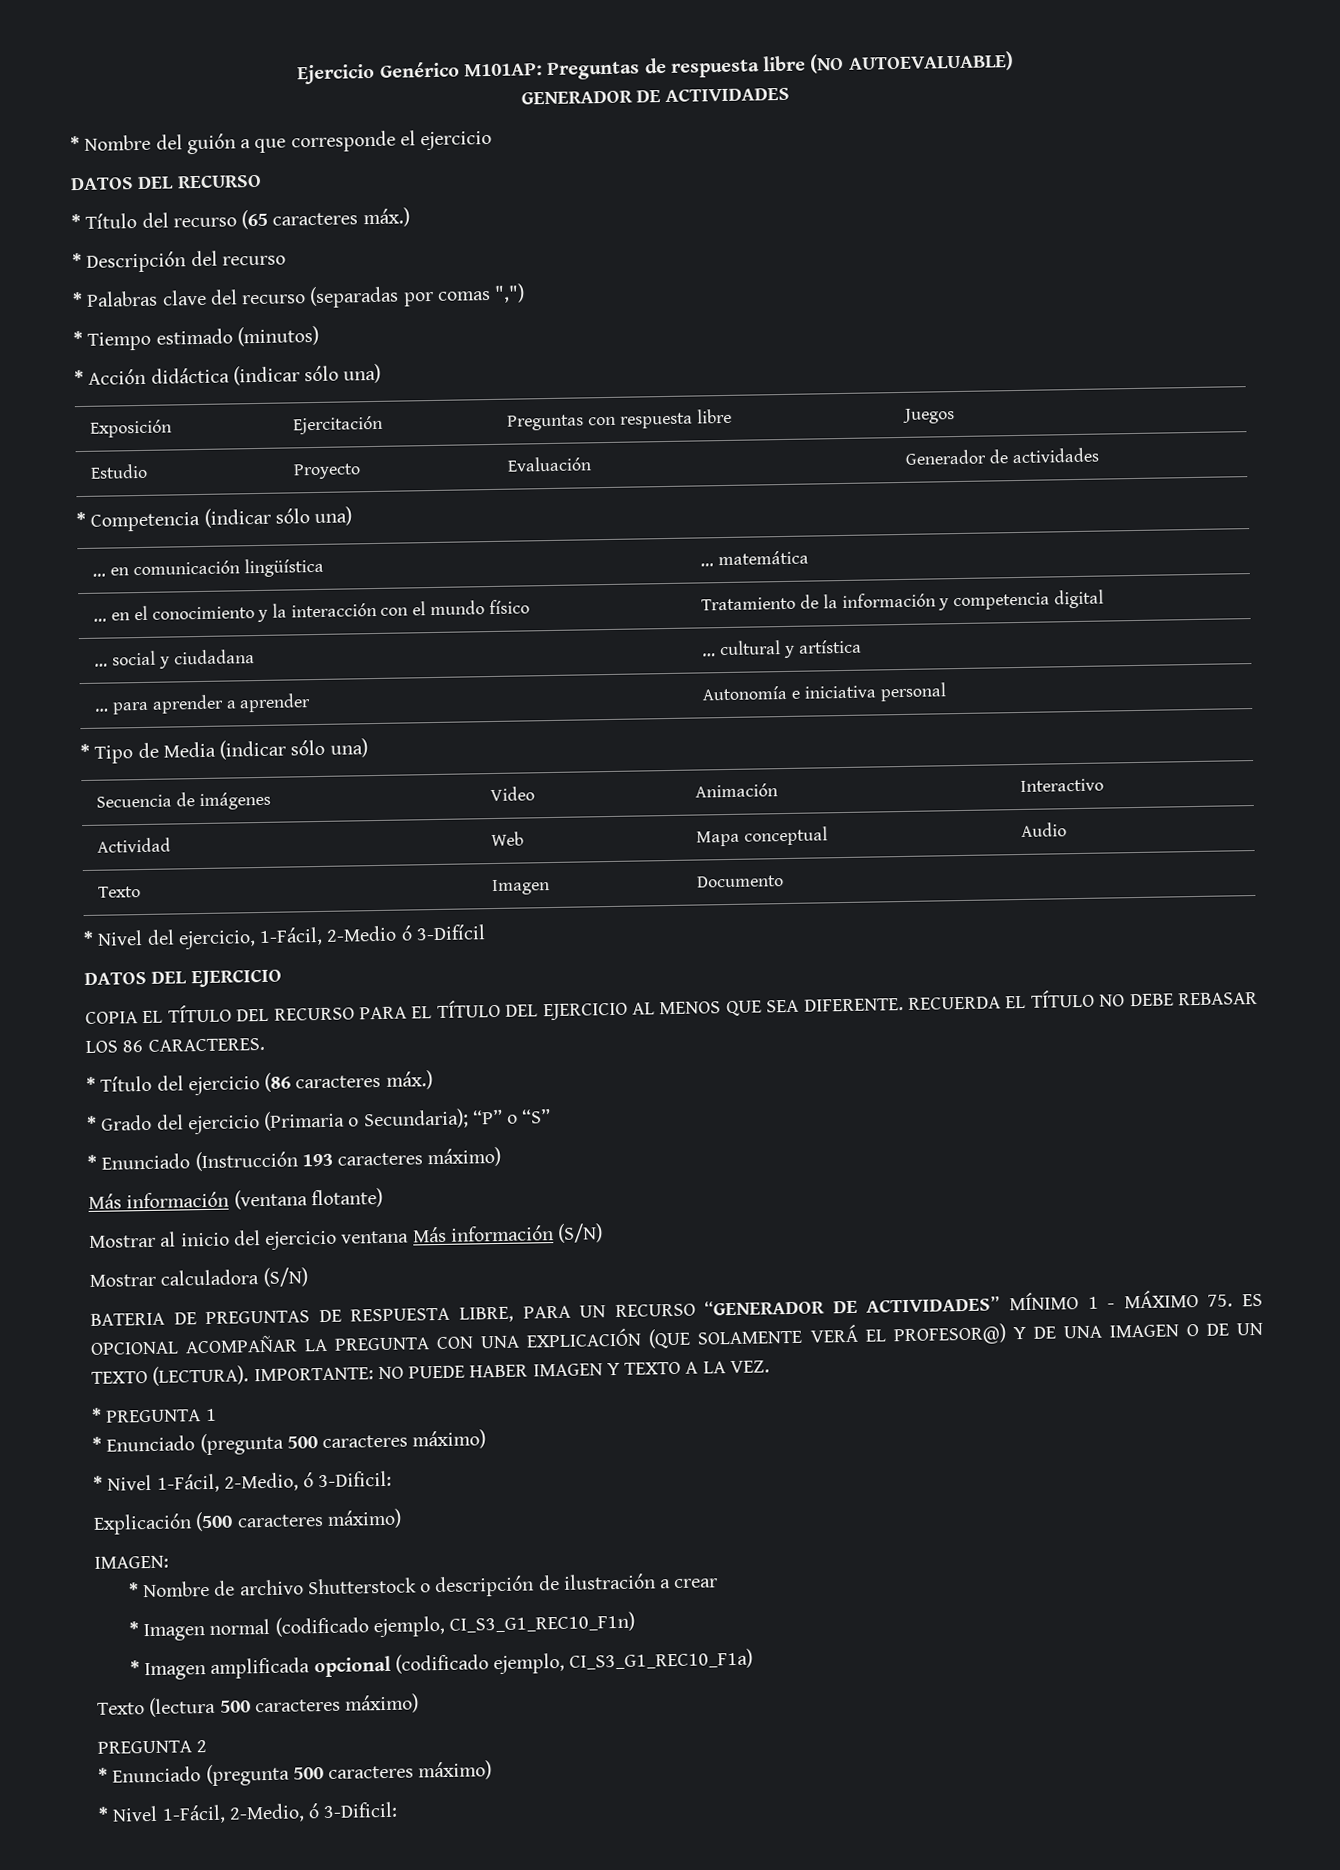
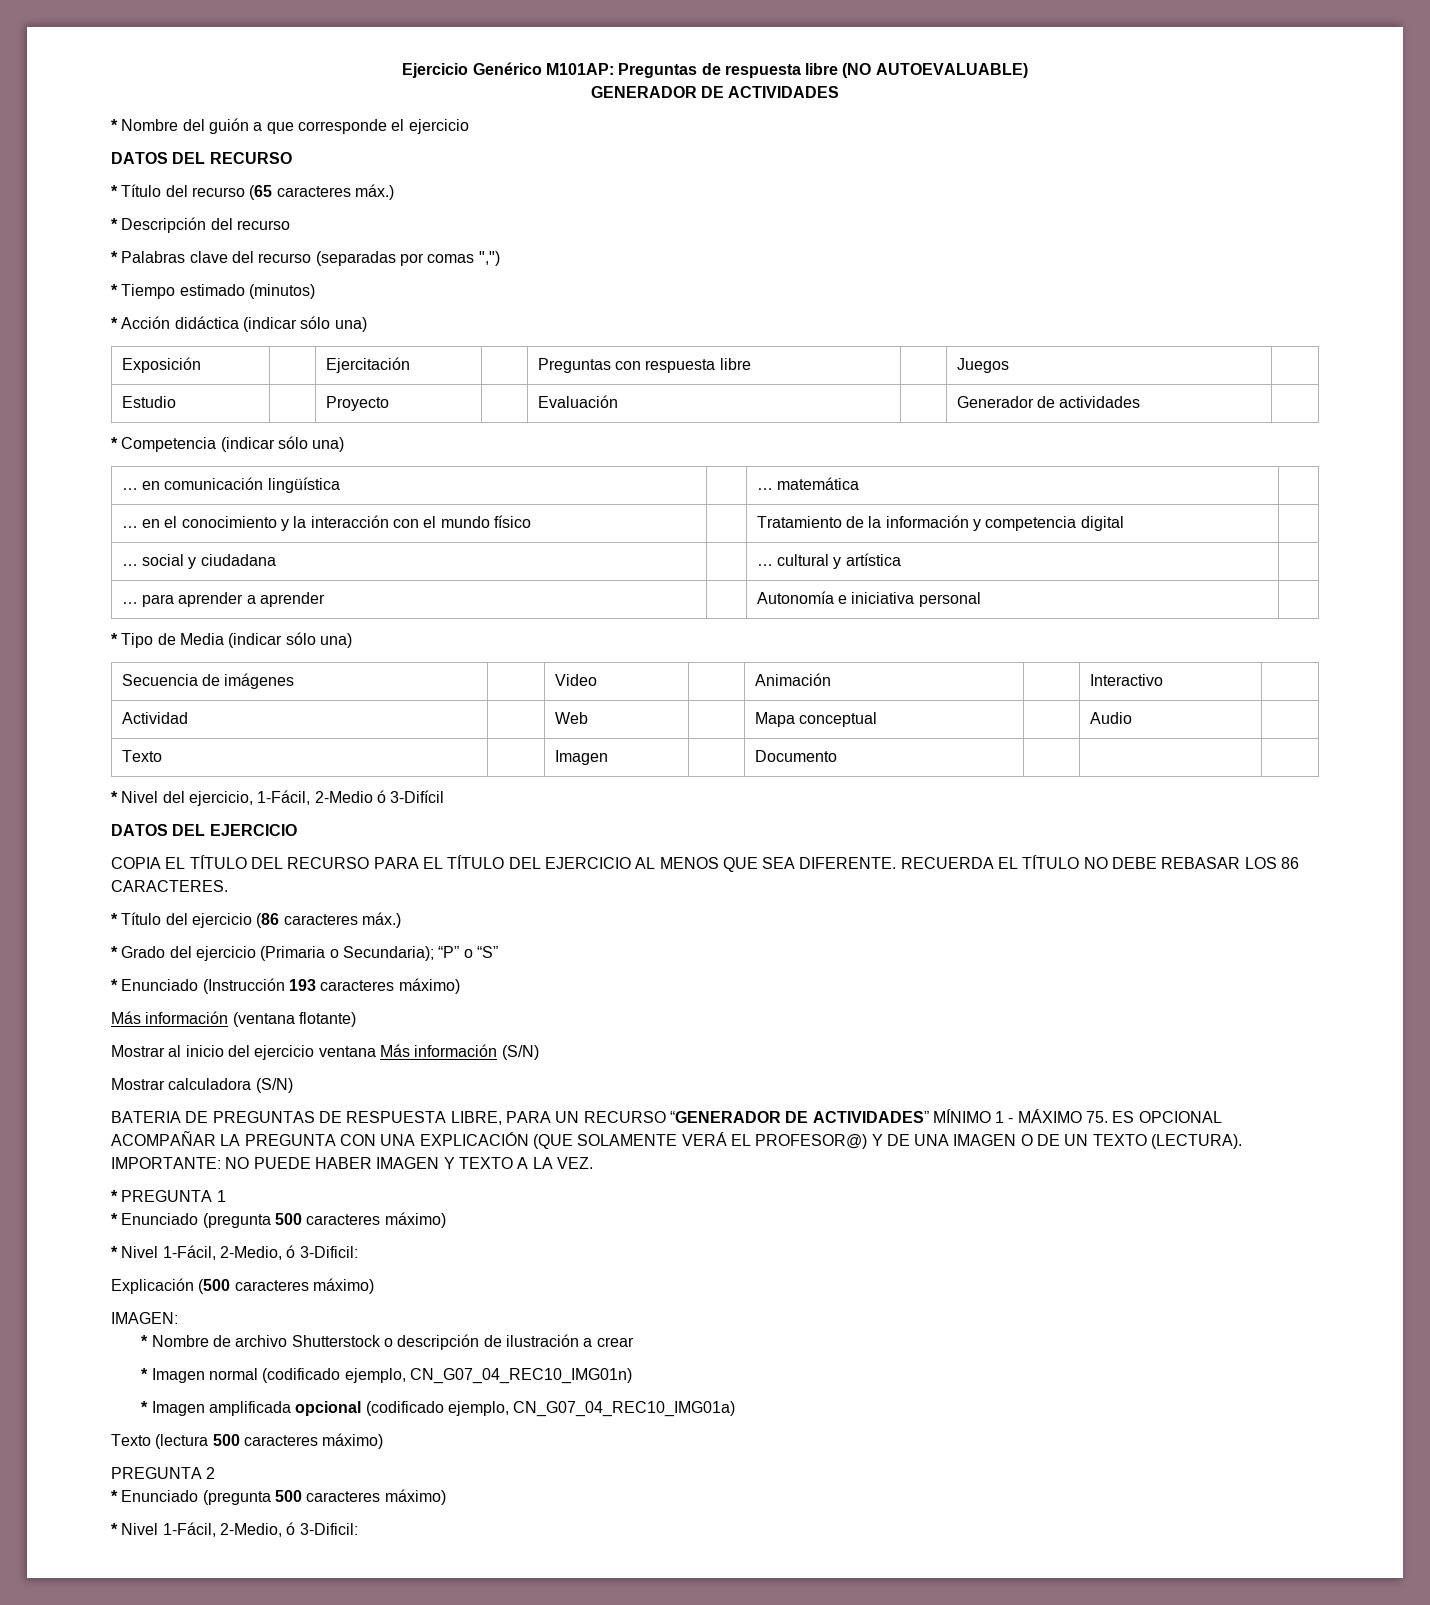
[449,1611,636,1634] CI_S3_G1_REC10_F1n) -> [409,1368,632,1384] CN_G07_04_REC10_IMG01n)
[569,1648,754,1671] CI_S3_G1_REC10_F1a) -> [513,1401,736,1417] CN_G07_04_REC10_IMG01a)

